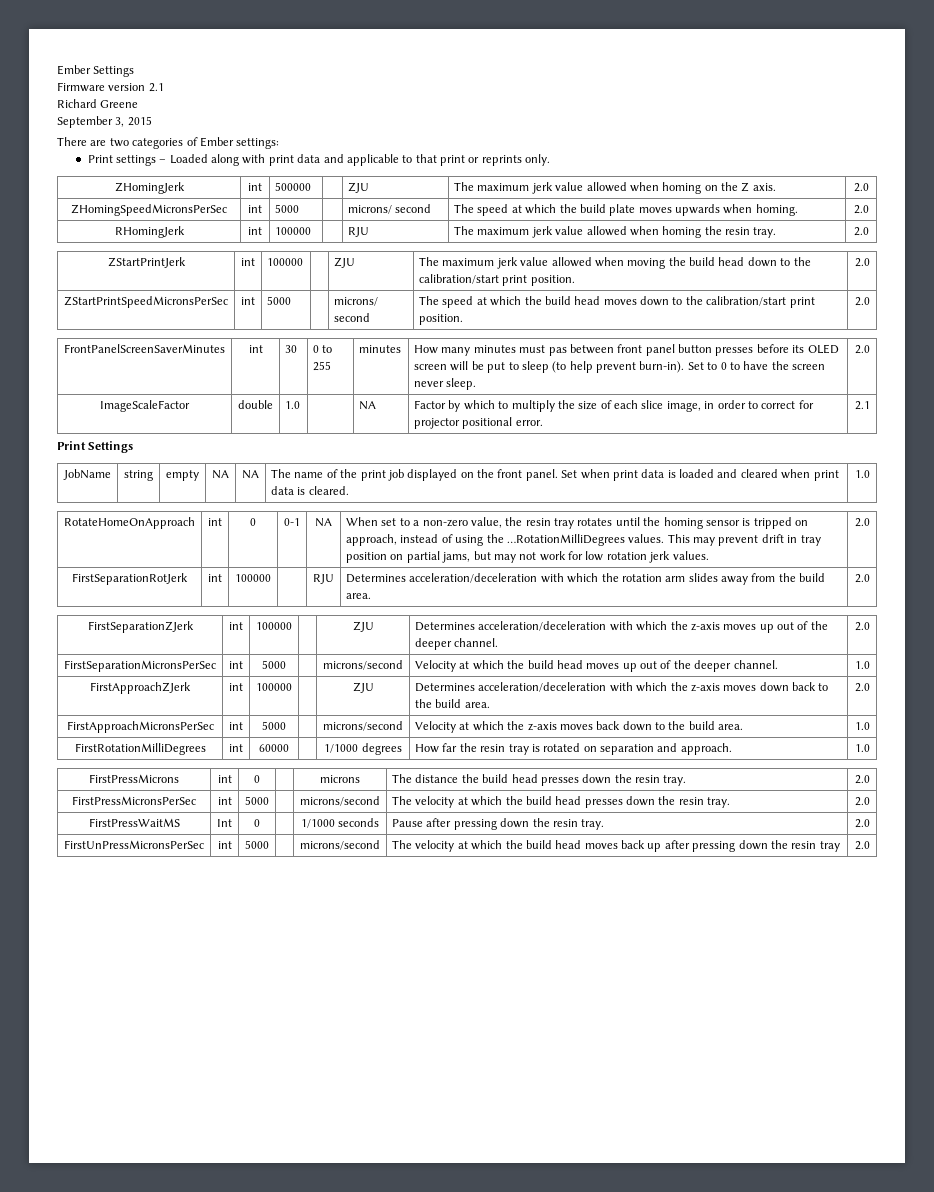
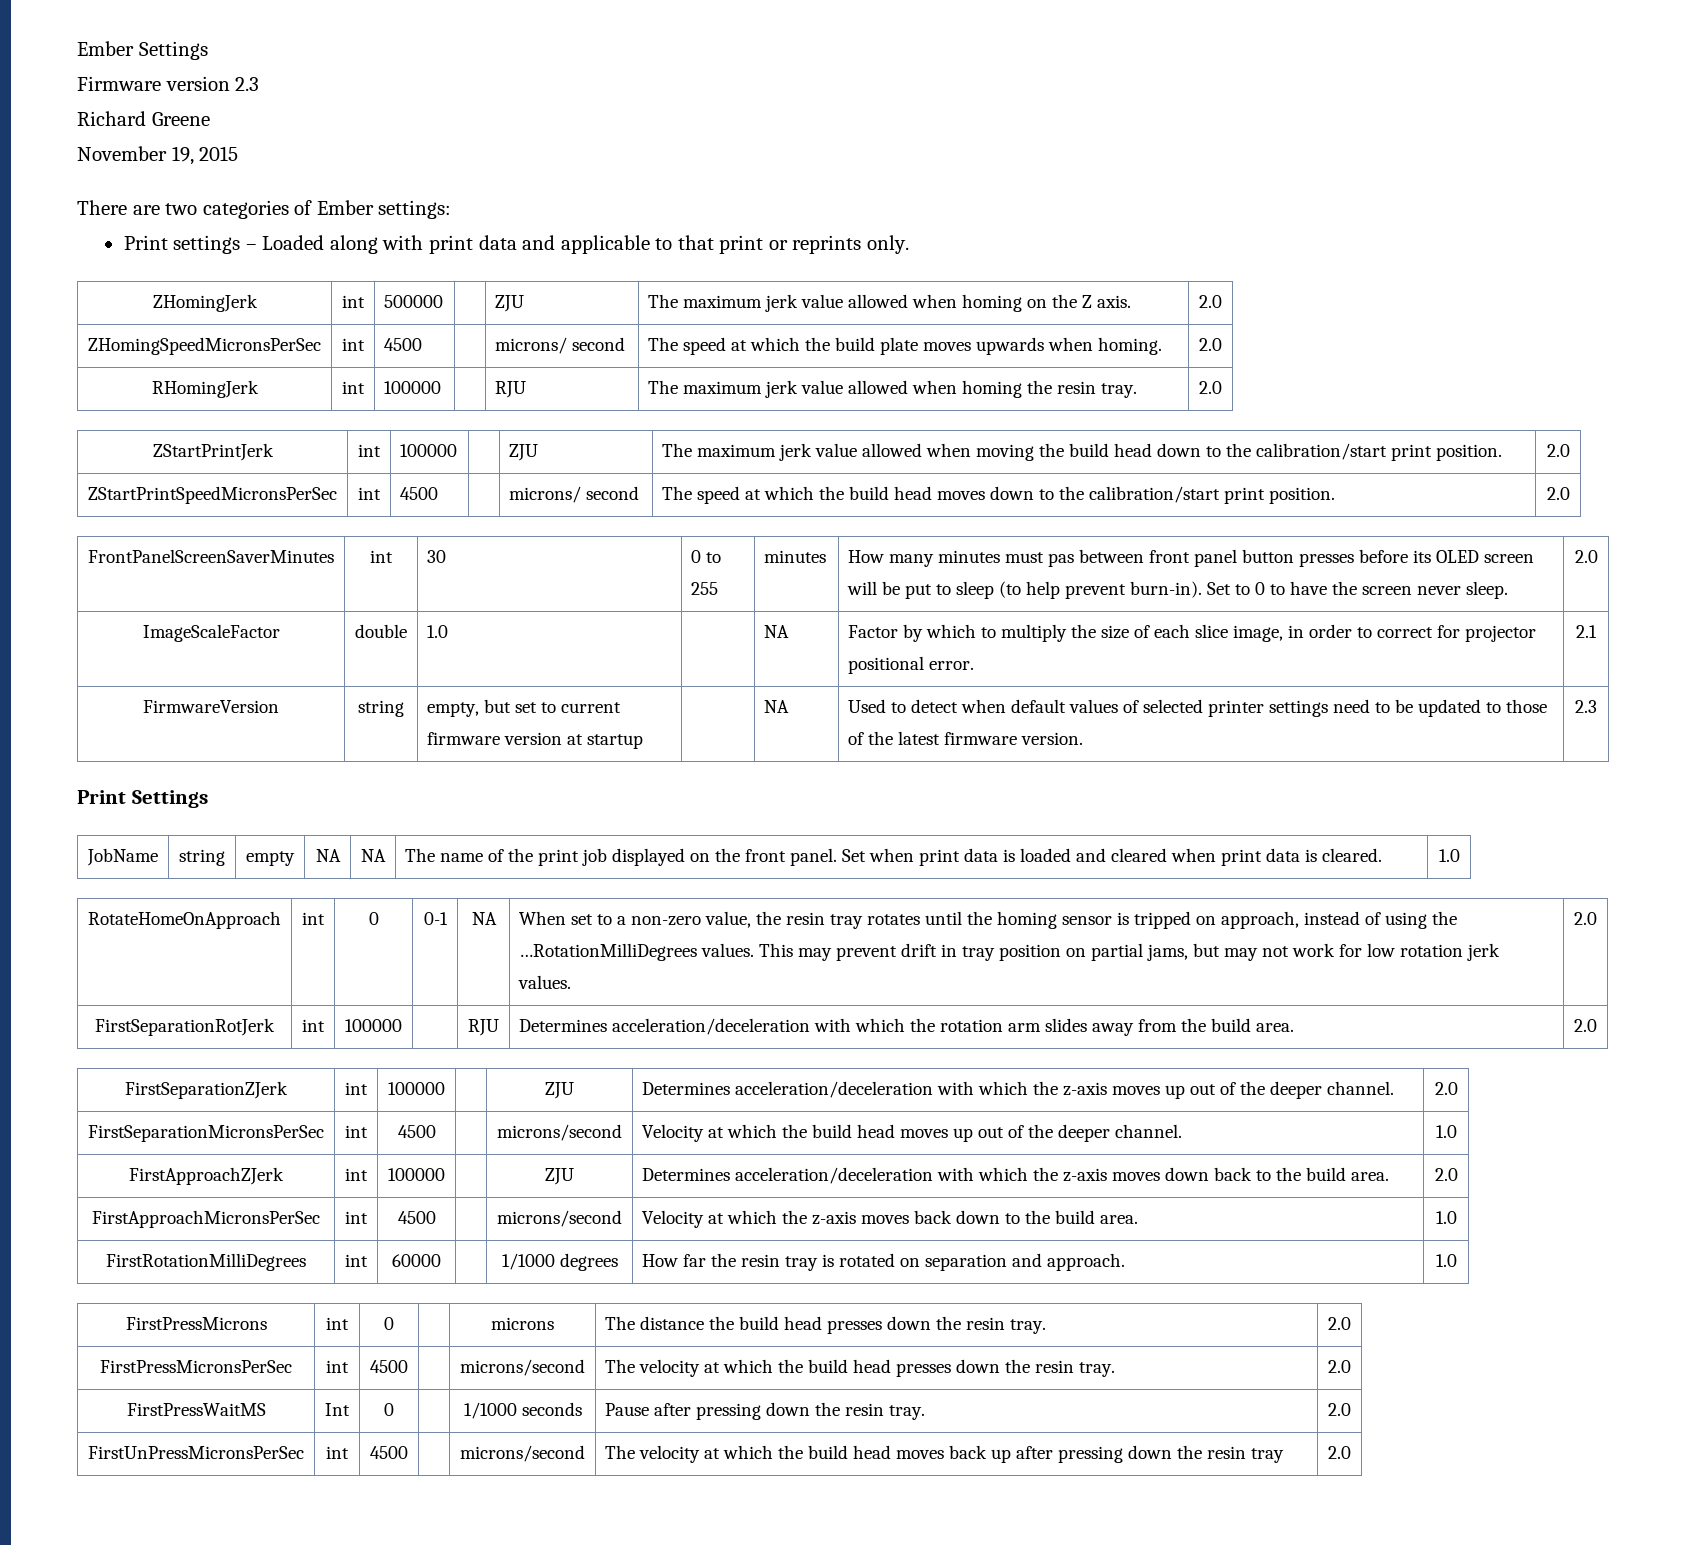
[148,83,164,92] 2.1 -> [235,77,260,91] 2.3
[57,116,125,128] September 3, -> [77,146,194,165] November 19,
[275,204,300,213] 5000 -> [384,338,423,351] 4500
[267,296,292,305] 5000 -> [400,487,439,500] 4500
(870, 405) none -> [143,700,279,713] [358,700,404,717] [427,699,622,717] [427,732,644,749] [764,700,790,713] [848,699,1548,717] [848,731,1084,745] [1575,700,1597,713] // FirmwareVersion | string | empty, but set to current firmware version at startup | | NA | Used to detect when default values of selected printer settings need to be updated to those of the latest firmware version. | 2.3
[262,660,286,669] 5000 -> [397,1125,436,1138] 4500
[262,721,286,730] 5000 -> [397,1211,436,1224] 4500
[245,796,269,805] 5000 -> [370,1360,408,1373] 4500
[245,840,269,849] 5000 -> [370,1446,408,1459] 4500

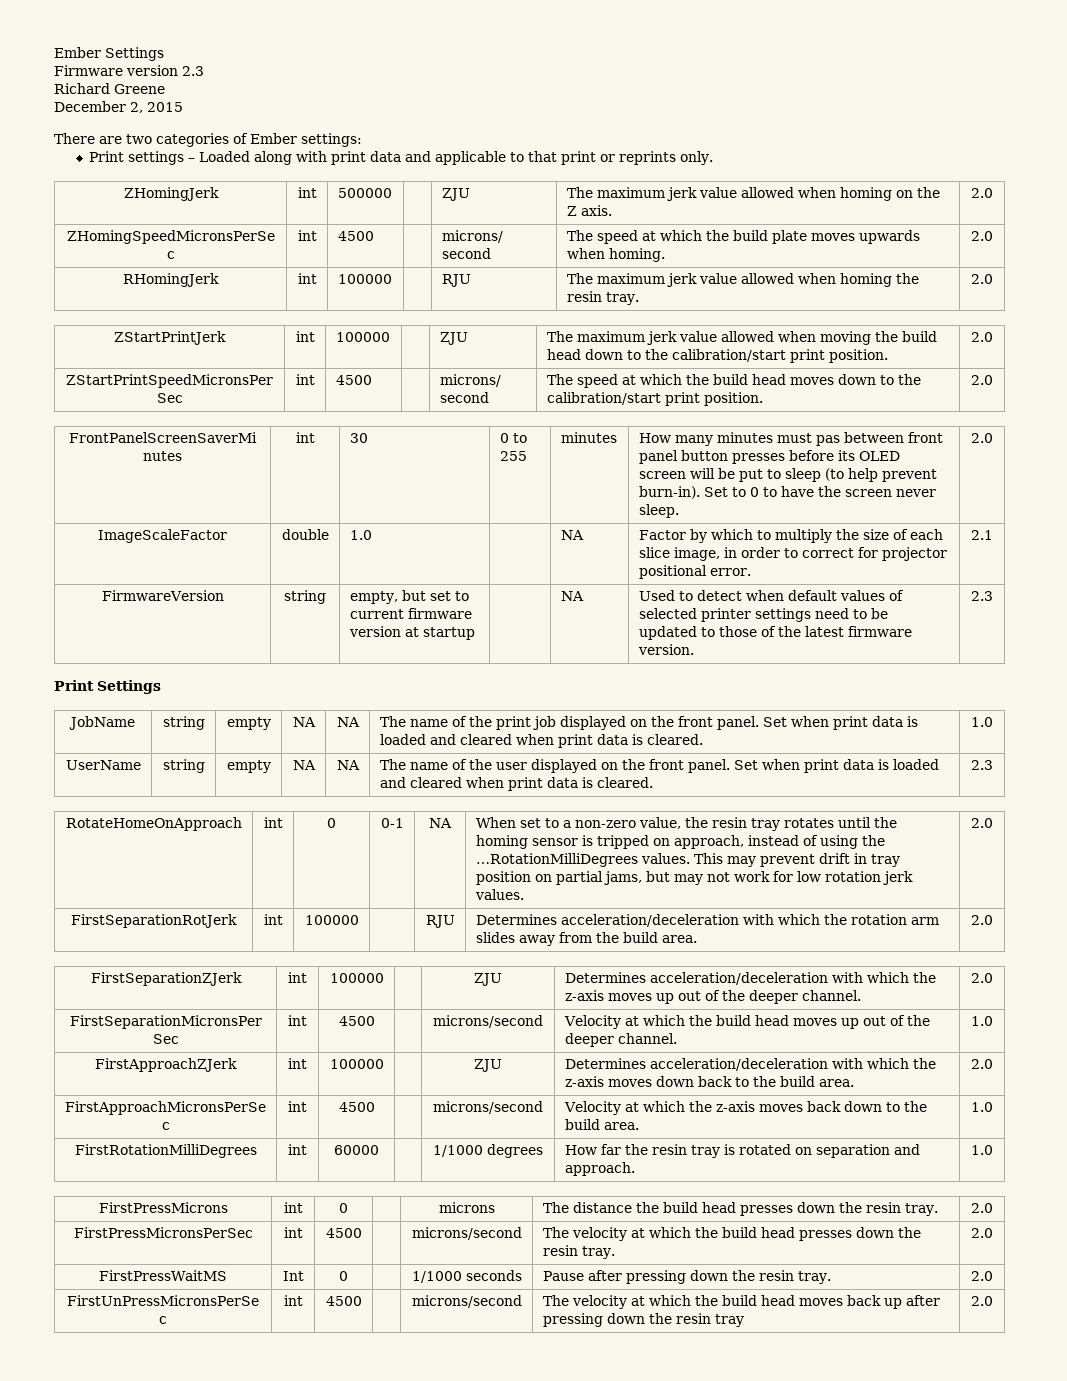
[77,146,194,165] November 19, -> [54,101,143,113] December 2,
(1460, 855) none -> [65,760,141,770] [162,759,205,773] [226,760,271,773] [292,760,316,770] [336,760,360,770] [379,759,939,773] [379,777,653,791] [971,760,993,770] // UserName | string | empty | NA | NA | The name of the user displayed on the front panel. Set when print data is loaded and cleared when print data is cleared. | 2.3

